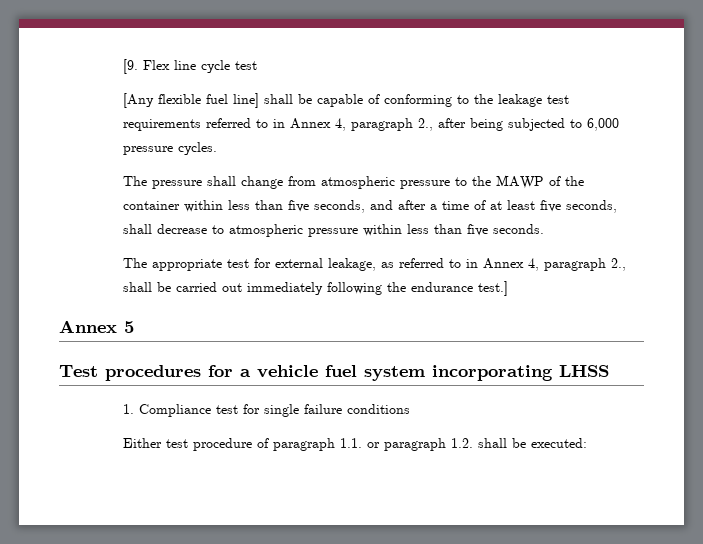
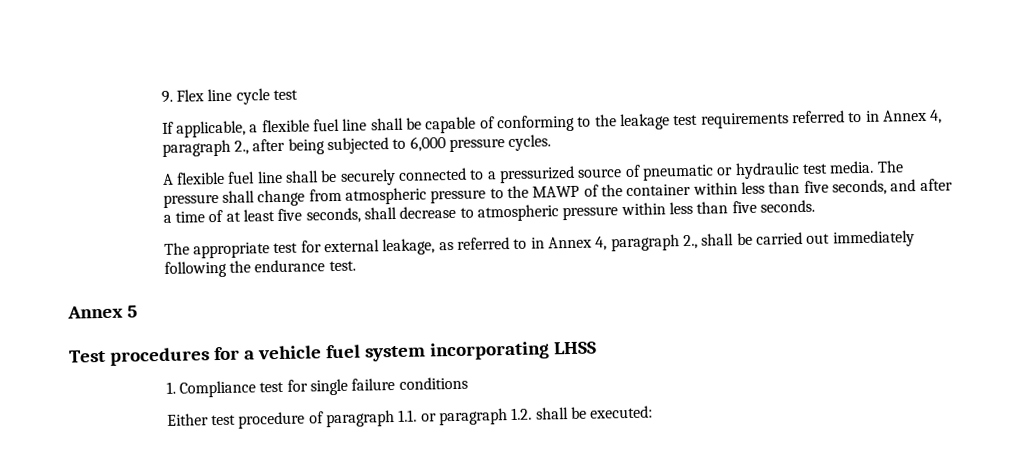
[122,59,138,74] [9. -> [160,90,173,103] 9.
[122,93,259,108] [Any flexible fuel line] -> [161,118,368,138] If applicable, a flexible fuel line
(217, 148) none -> [162,160,875,186] A flexible fuel line shall be securely connected to a pressurized source of pneumatic or hydraulic test media.
[477,281,508,296] test.] -> [328,260,356,272] test.

